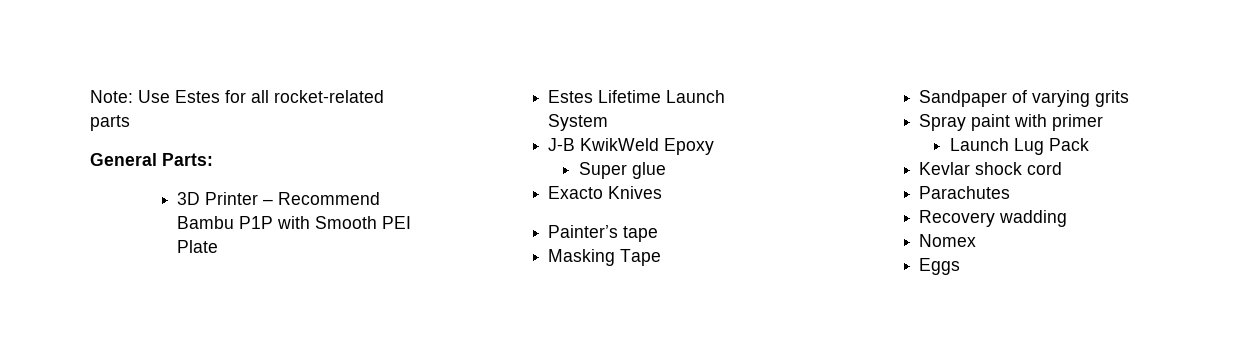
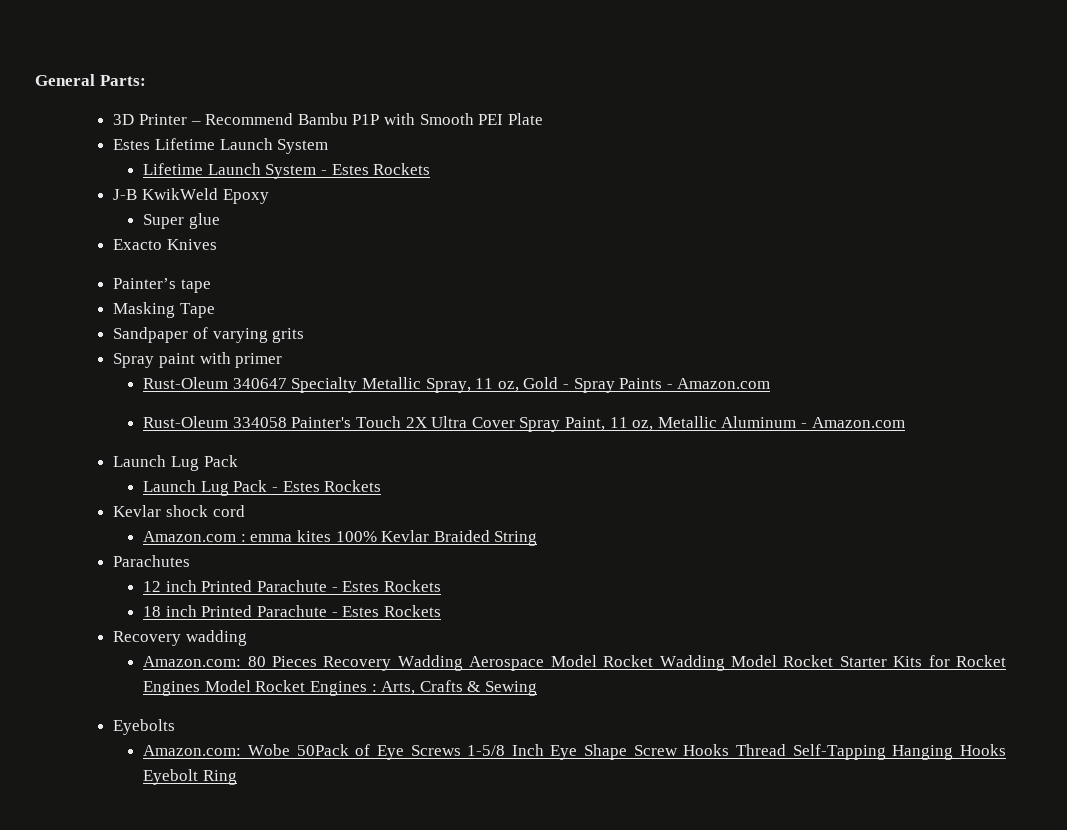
[90,90,384,103] [90,115,130,131] Note: Use Estes for all rocket-related parts // -> (35, 80) none
(609, 122) none -> [143,163,431,179] // Lifetime Launch System - Estes Rockets
[949,138,1089,155] [919,162,1063,175] [919,186,1011,199] [919,210,1068,227] [919,234,977,247] [919,258,961,275] Launch Lug Pack // Kevlar shock cord // Parachutes // Recovery wadding // Nomex // Eggs -> [143,377,771,393] [143,416,905,432] [113,455,238,471] [143,480,382,496] [113,505,245,517] [143,530,538,546] [113,555,191,567] [143,580,441,592] [143,605,441,617] [113,630,247,646] [143,655,1006,671] [143,680,537,696] [113,719,176,735] [143,744,1007,760] [143,769,237,785] Rust-Oleum 340647 Specialty Metallic Spray, 11 oz, Gold - Spray Paints - Amazon.com // Rust-Oleum 334058 Painter's Touch 2X Ultra Cover Spray Paint, 11 oz, Metallic Aluminum - Amazon.com // Launch Lug Pack // Launch Lug Pack - Estes Rockets // Kevlar shock cord // Amazon.com : emma kites 100% Kevlar Braided String // Parachutes // 12 inch Printed Parachute - Estes Rockets // 18 inch Printed Parachute - Estes Rockets // Recovery wadding // Amazon.com: 80 Pieces Recovery Wadding Aerospace Model Rocket Wadding Model Rocket Starter Kits for Rocket Engines Model Rocket Engines : Arts, Crafts & Sewing // Eyebolts // Amazon.com: Wobe 50Pack of Eye Screws 1-5/8 Inch Eye Shape Screw Hooks Thread Self-Tapping Hanging Hooks Eyebolt Ring

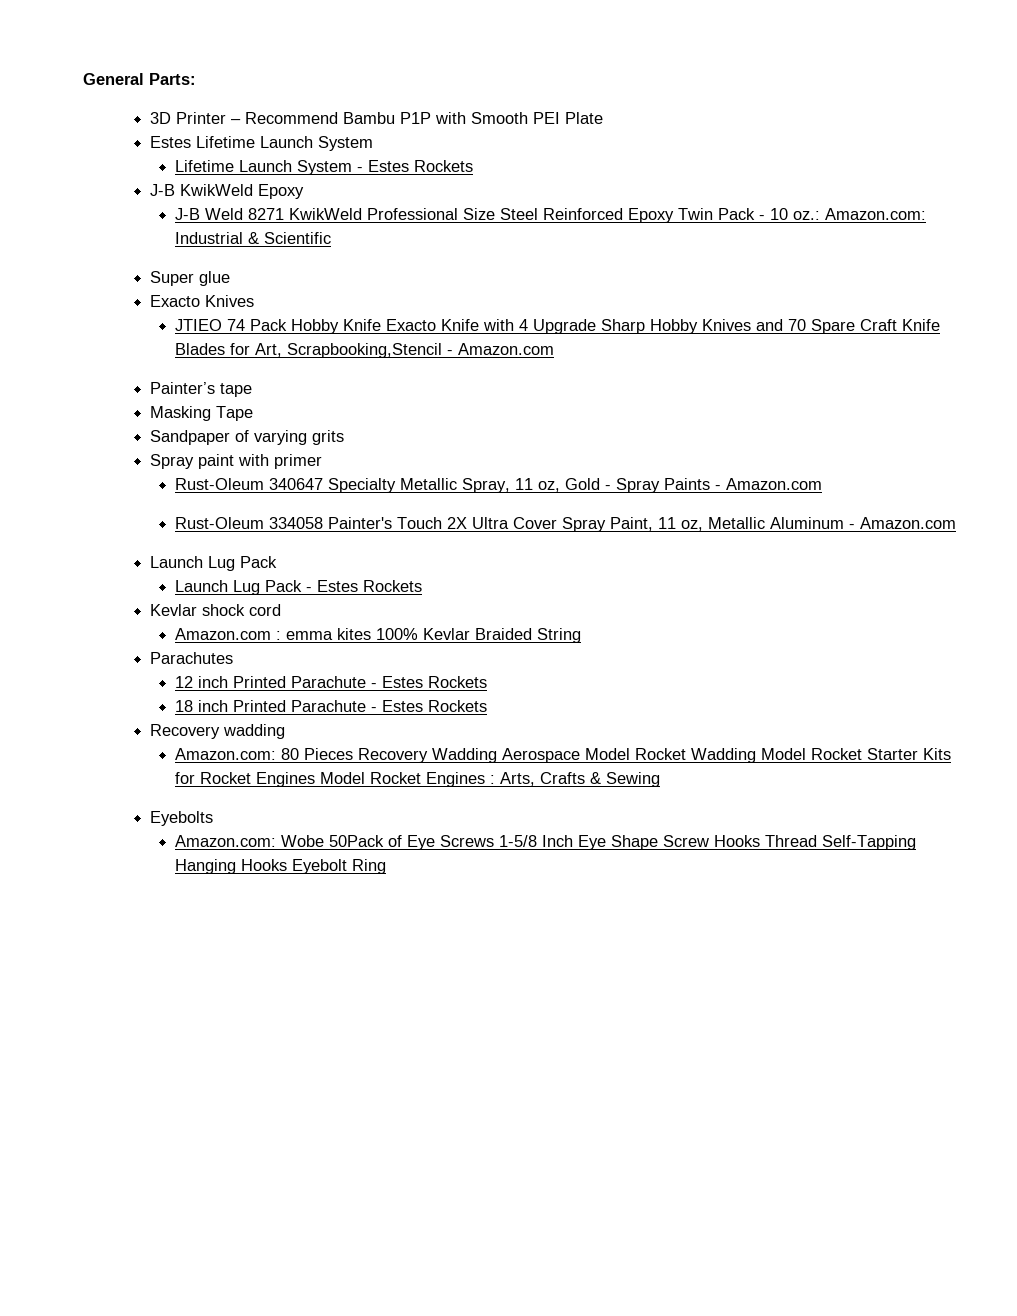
[143,213,220,229] [113,239,217,250] Super glue // Exacto Knives -> [174,208,926,223] [174,232,331,244] [150,271,231,286] [150,295,255,307] [174,319,940,334] [174,343,554,358] J-B Weld 8271 KwikWeld Professional Size Steel Reinforced Epoxy Twin Pack - 10 oz.: Amazon.com: Industrial & Scientific // Super glue // Exacto Knives // JTIEO 74 Pack Hobby Knife Exacto Knife with 4 Upgrade Sharp Hobby Knives and 70 Spare Craft Knife Blades for Art, Scrapbooking,Stencil - Amazon.com

